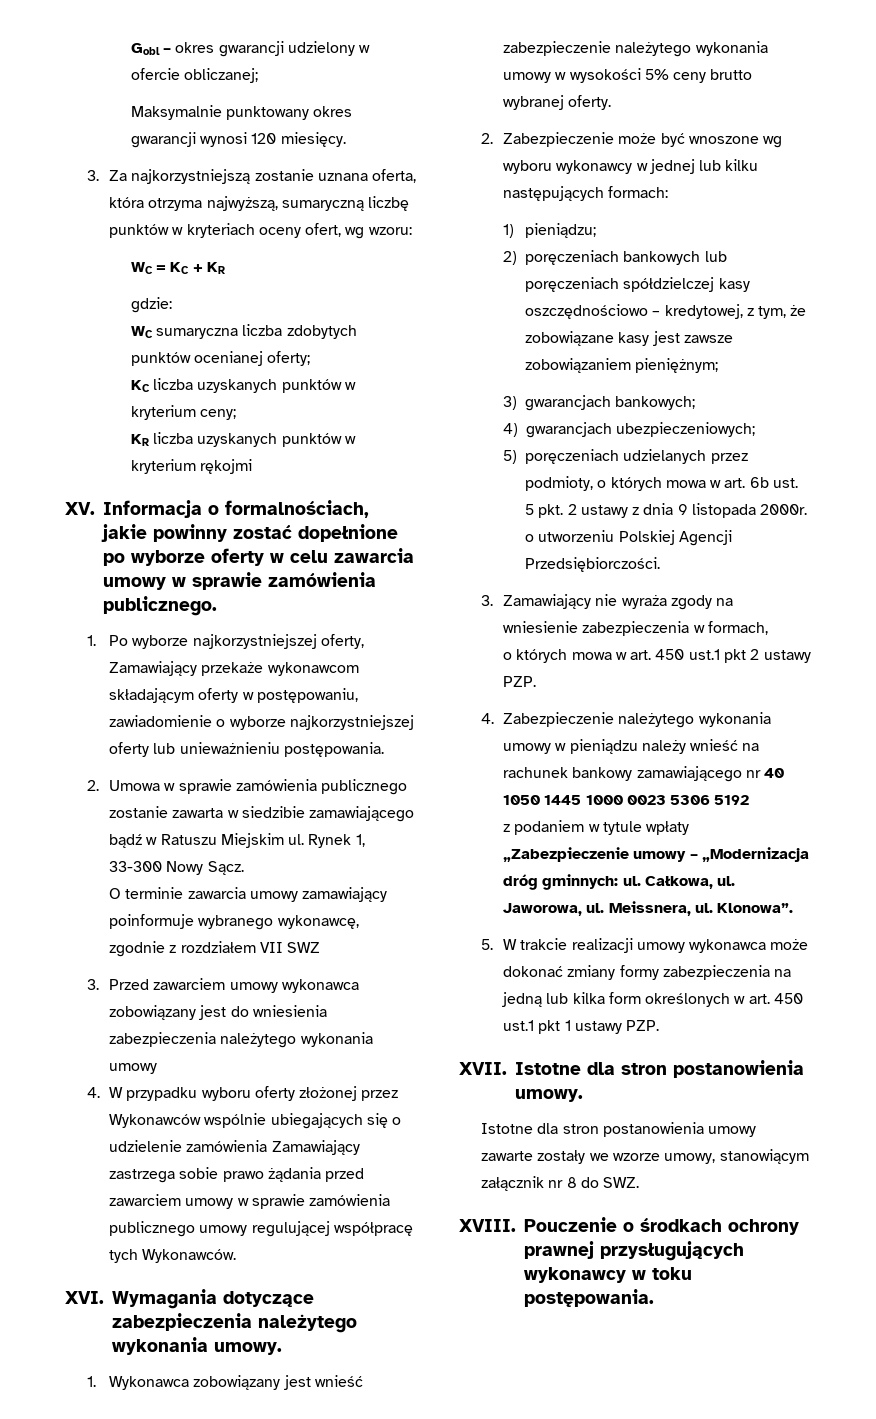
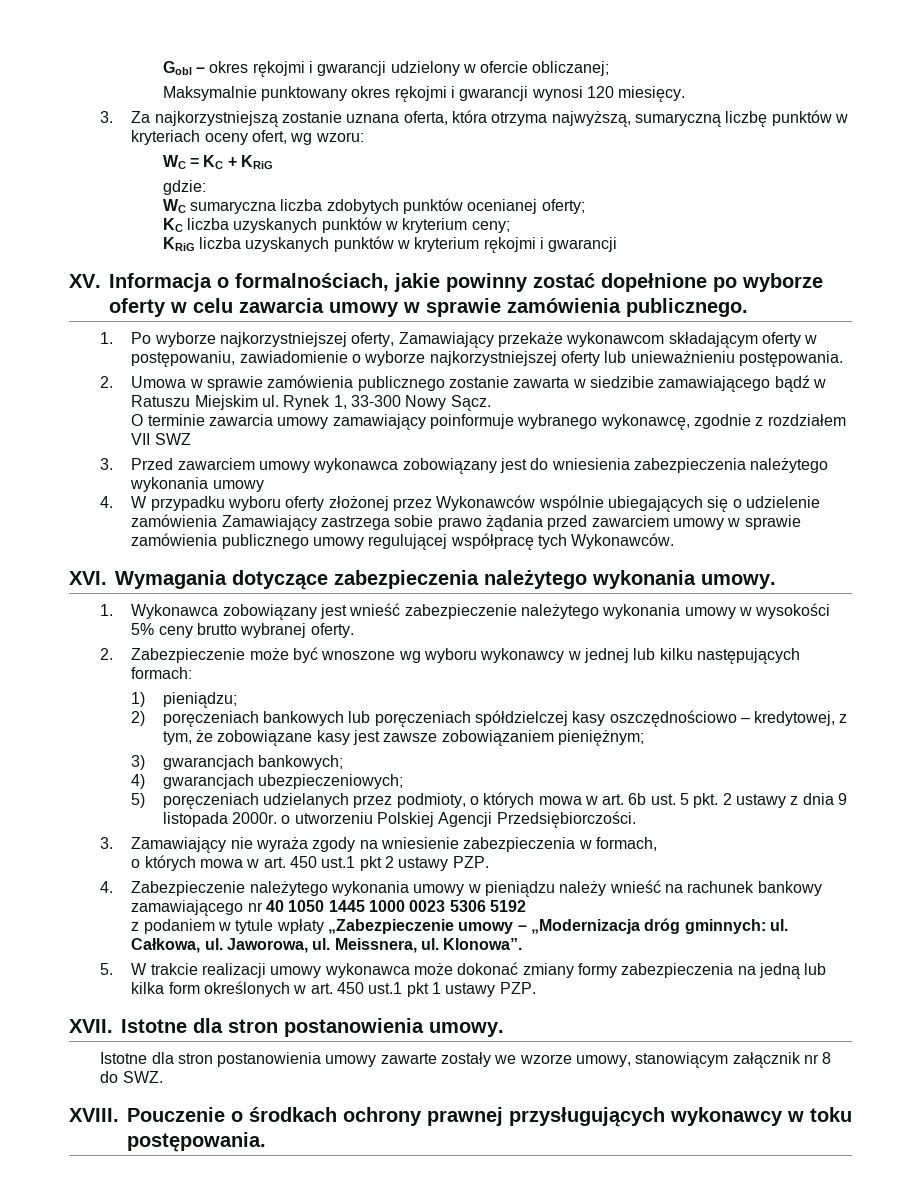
(215, 47) none -> [252,61,313,77] rękojmi i
(353, 111) none -> [394,86,455,102] rękojmi i
[207,262,226,274] KR -> [240,155,273,169] KRiG
[130,434,149,446] KR -> [162,237,195,251] KRiG
(253, 466) none -> [539,237,618,252] i gwarancji

